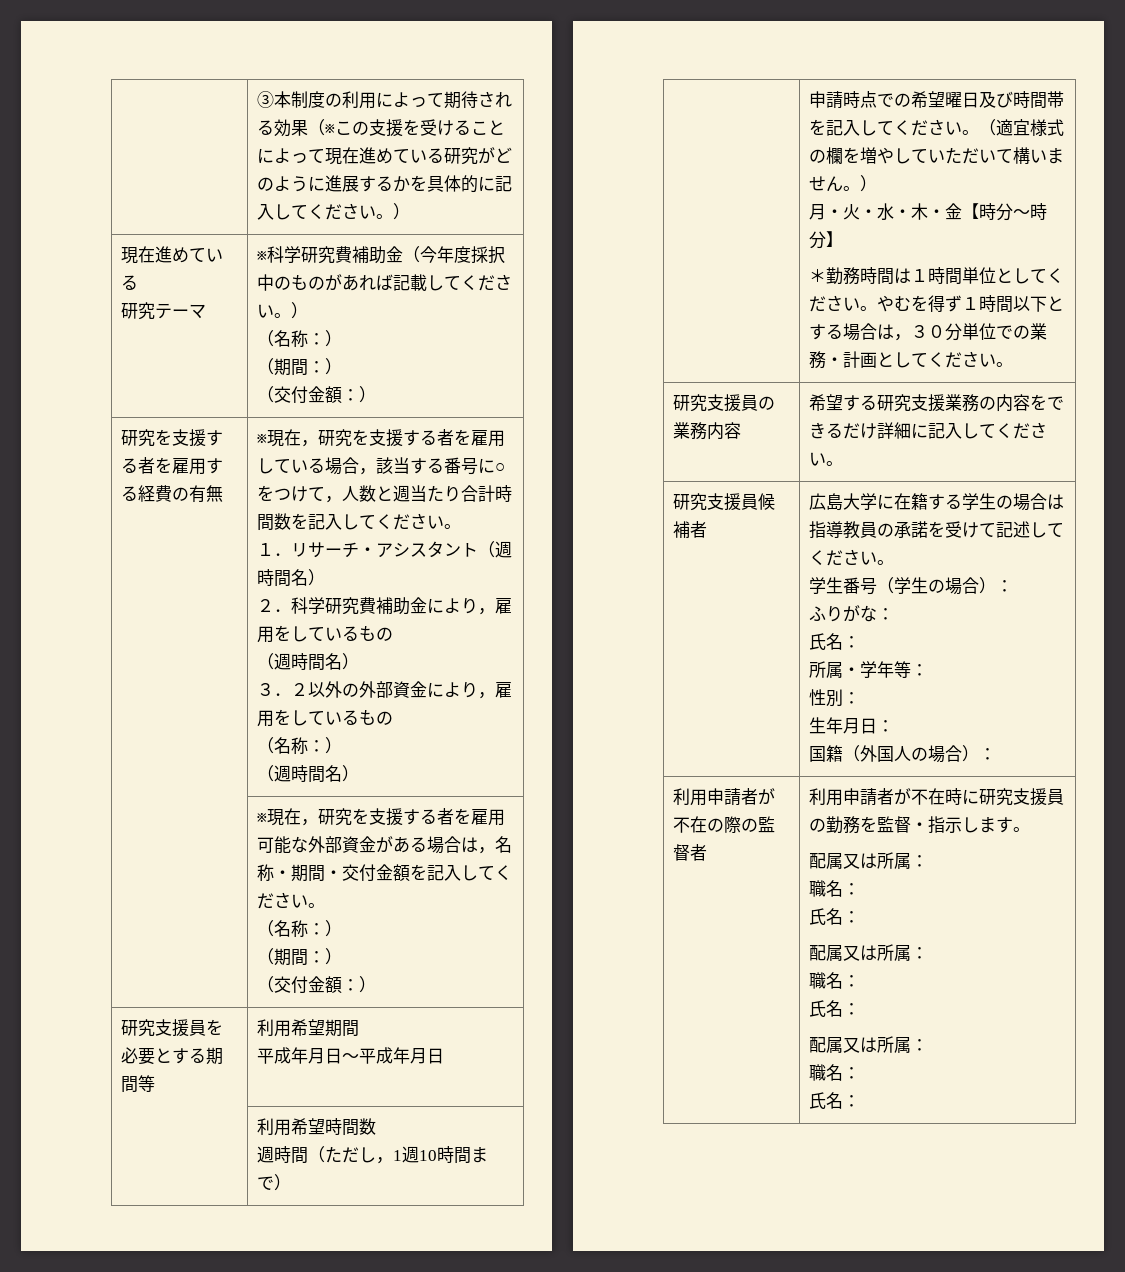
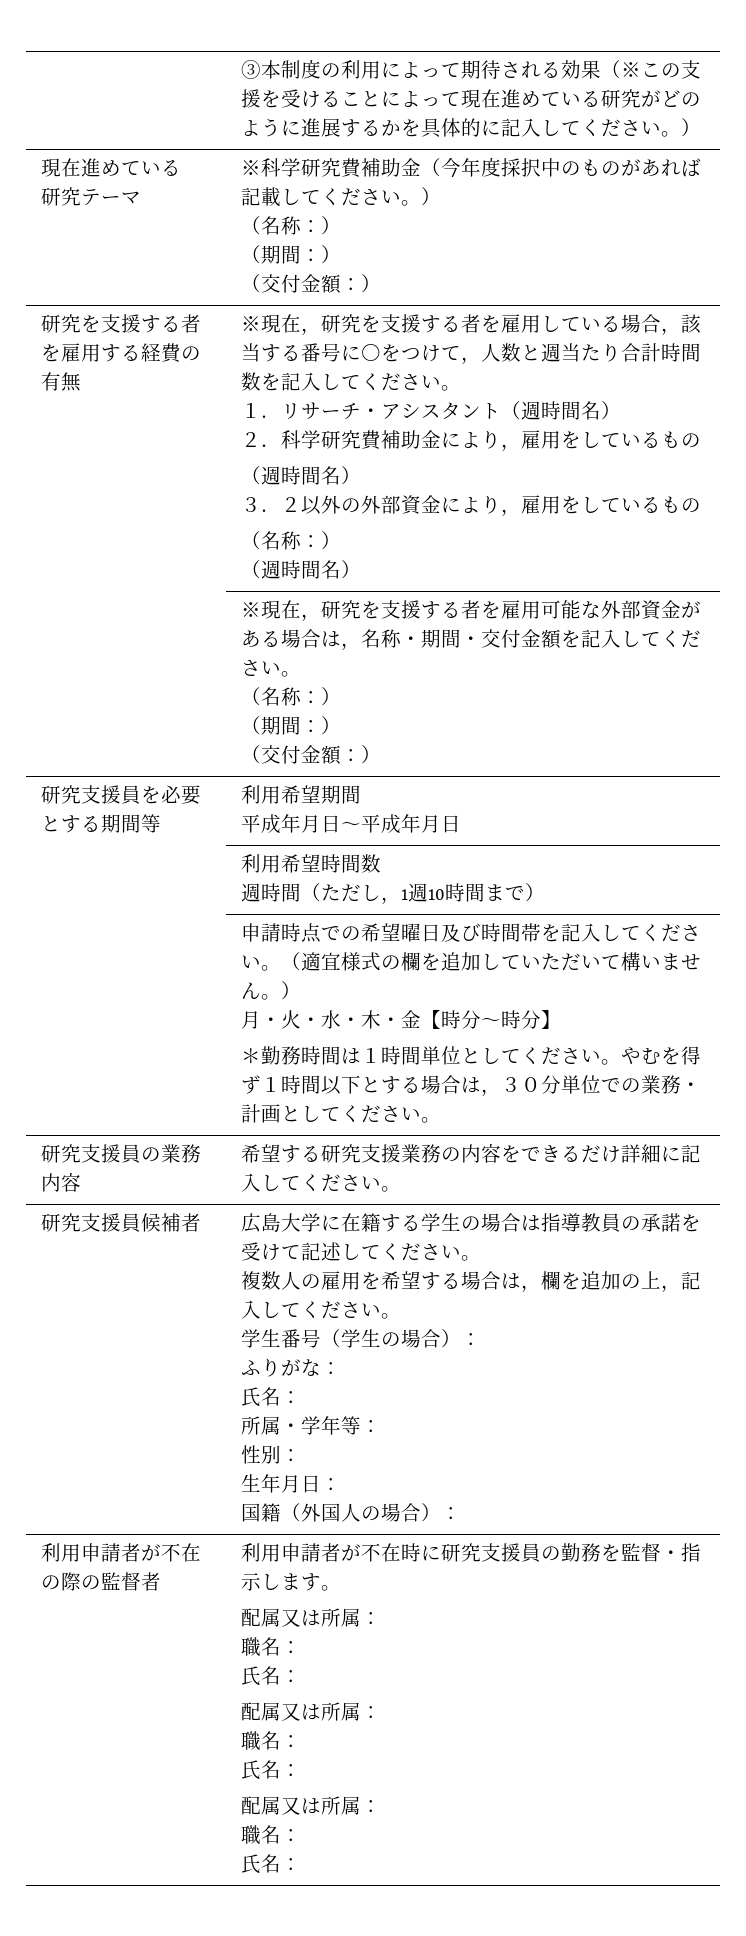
[860,147,895,164] 増や -> [440,952,481,971] 追加
(895, 562) none -> [240,1271,701,1292] [240,1300,401,1319] // 複数人の雇用を希望する場合は，欄を追加の上，記入してください。

